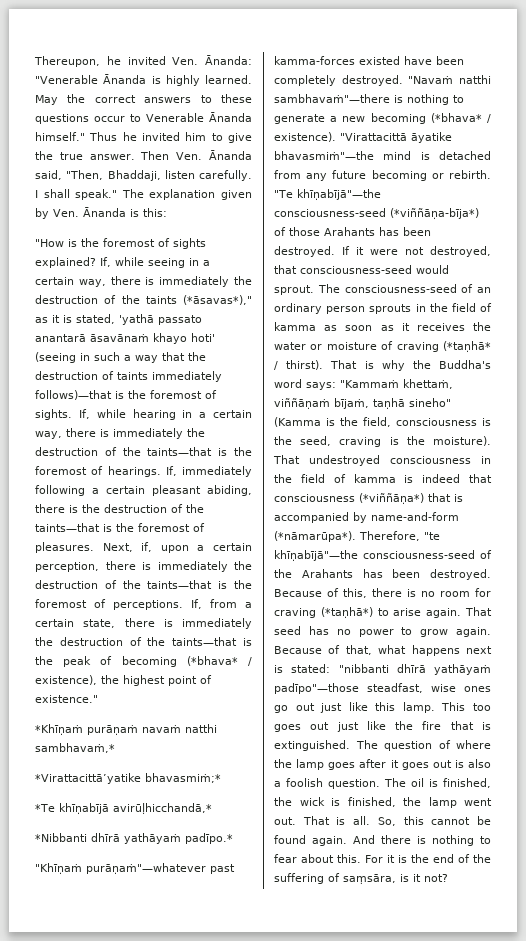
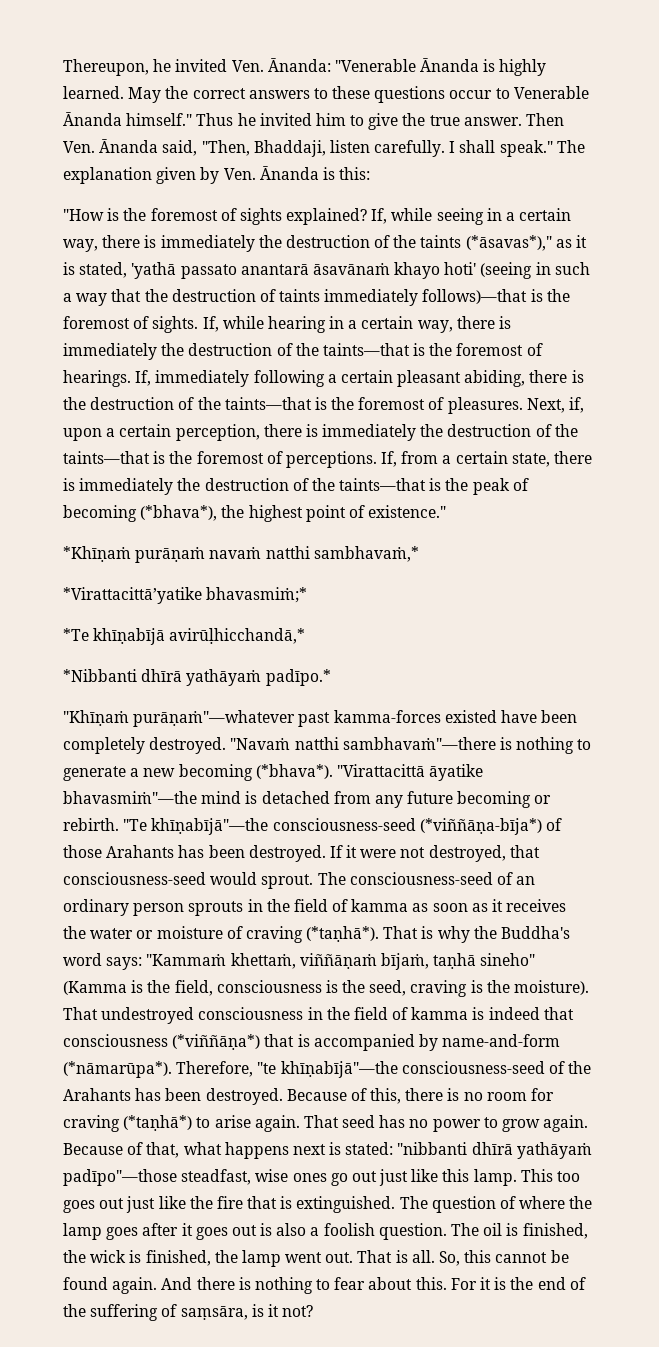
[186,656,252,666] [35,675,97,685] (*bhava* / existence), -> [140,505,218,521] (*bhava*),
[430,113,491,123] [274,132,336,142] (*bhava* / existence). -> [255,764,333,779] (*bhava*).
[443,341,491,353] [274,360,324,370] (*taṇhā* / thirst). -> [306,926,380,942] (*taṇhā*).

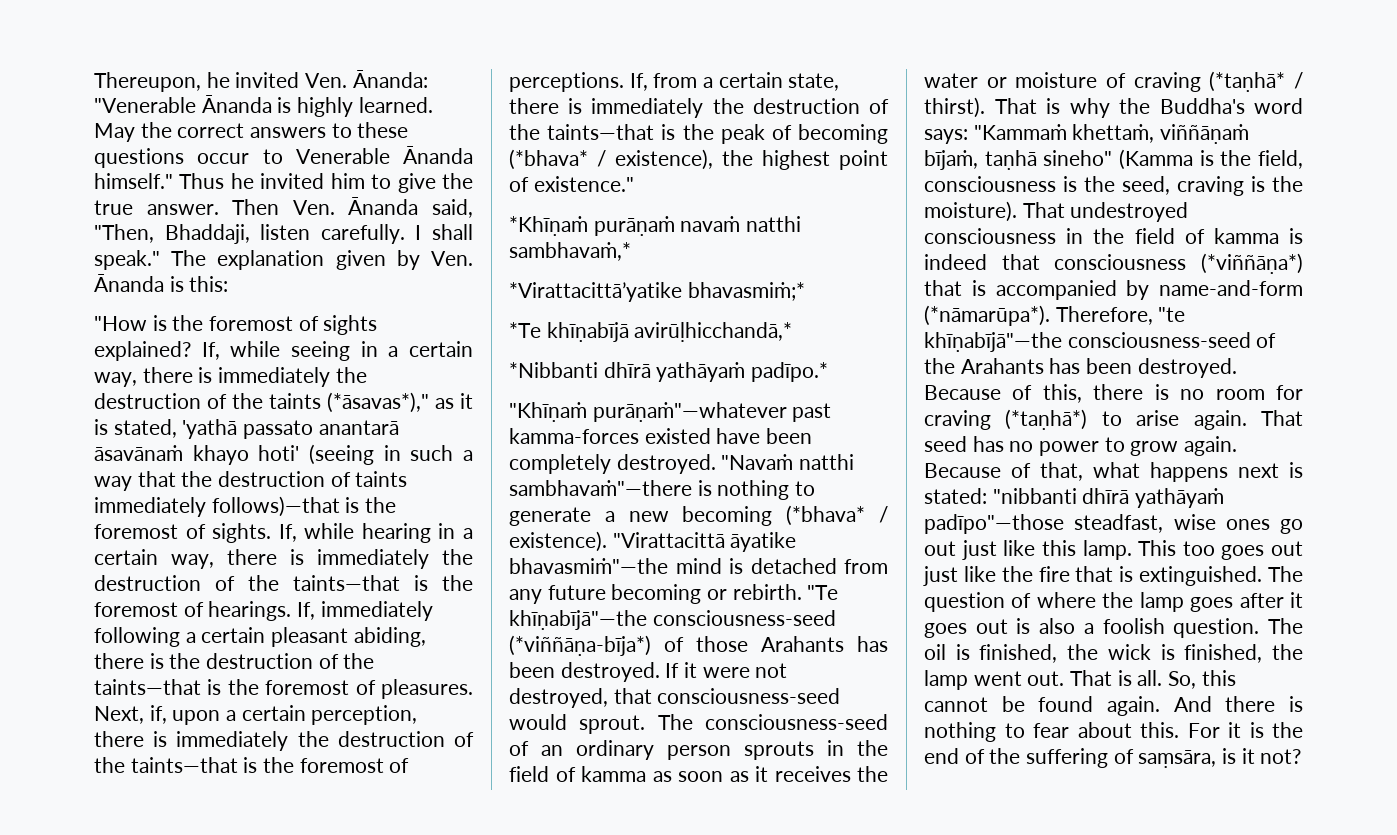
[140,505,218,521] (*bhava*), -> [509,149,713,170] (*bhava* / existence),
[255,764,333,779] (*bhava*). -> [786,505,888,526] [509,531,607,552] (*bhava* / existence).
[306,926,380,942] (*taṇhā*). -> [1209,71,1303,92] [924,97,985,118] (*taṇhā* / thirst).

